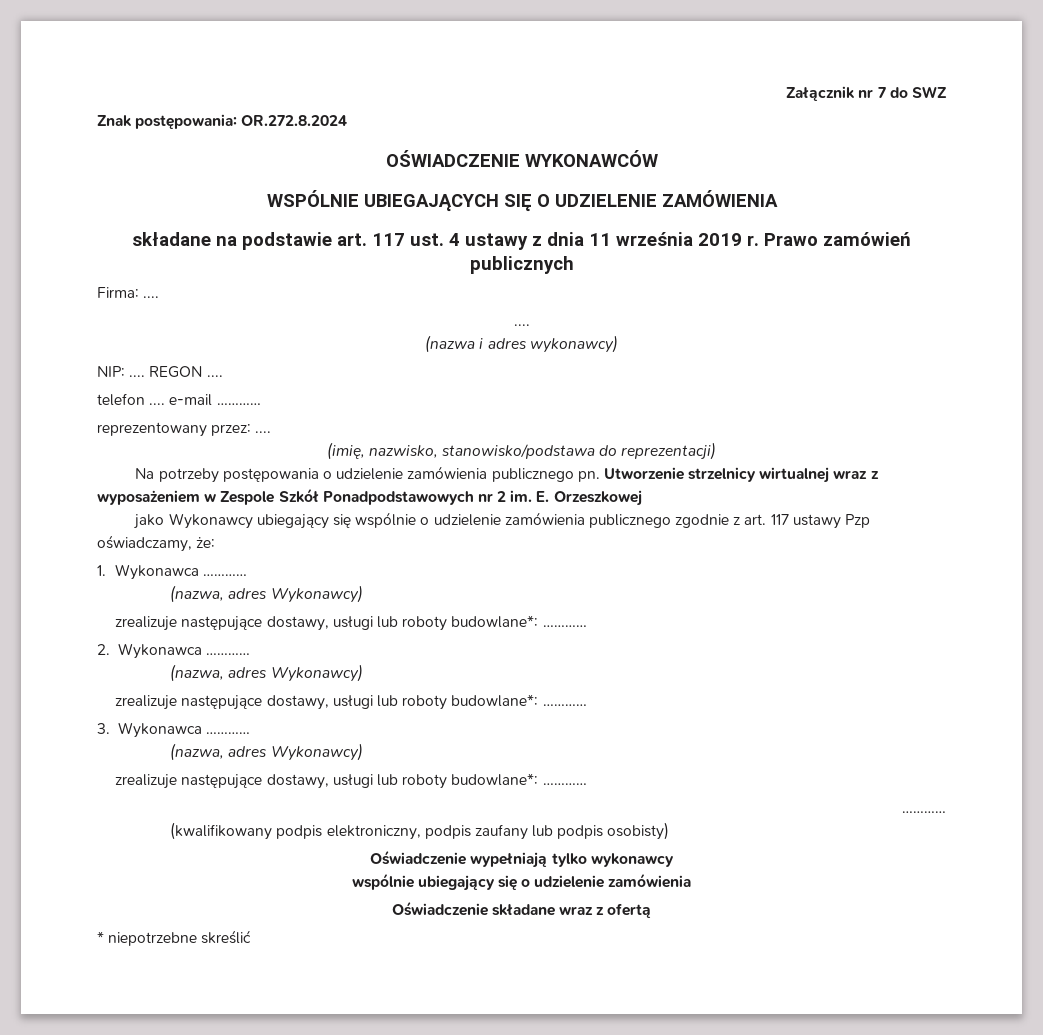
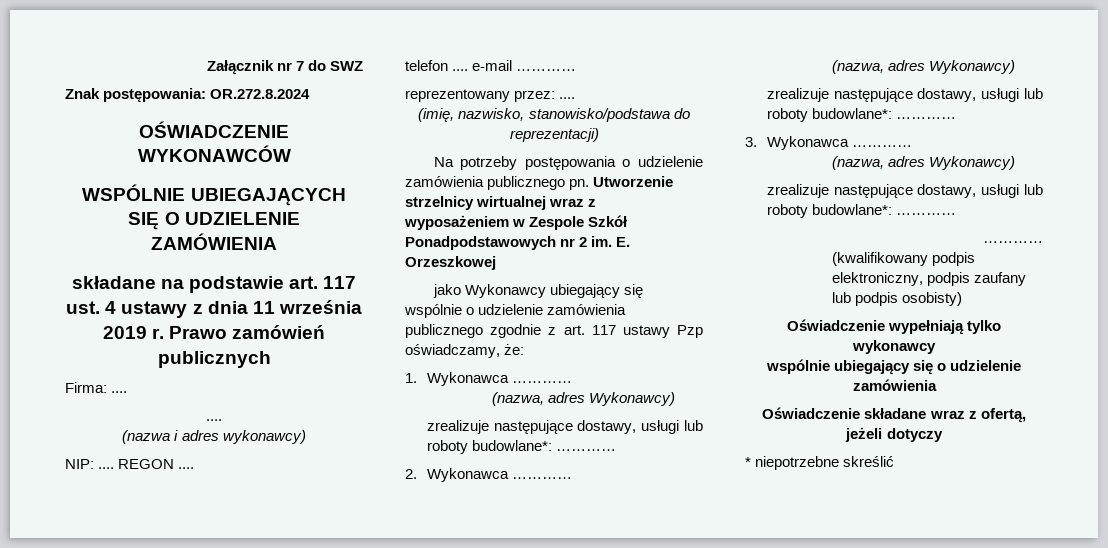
[607,903,652,918] ofertą -> [980,408,1026,423] [845,427,943,442] ofertą, jeżeli dotyczy

